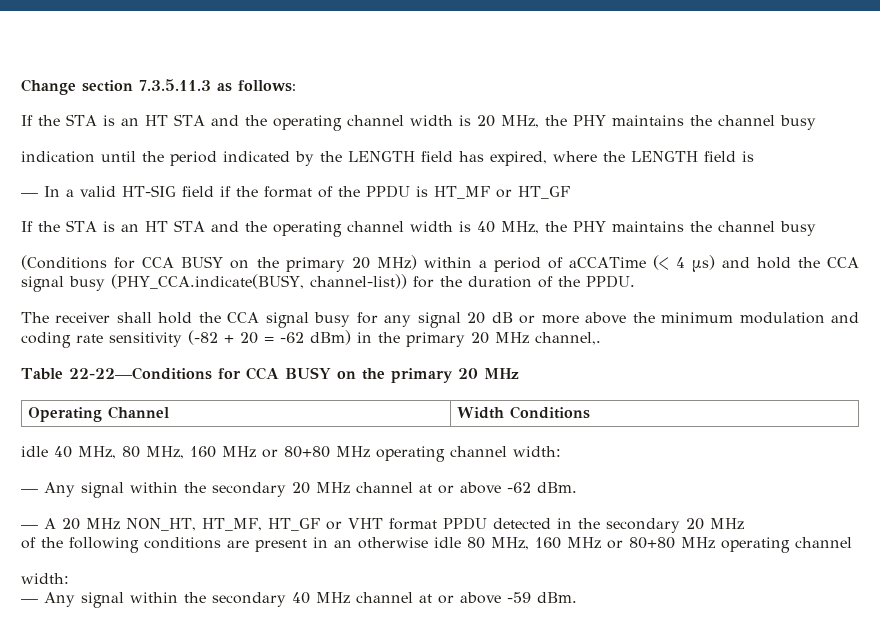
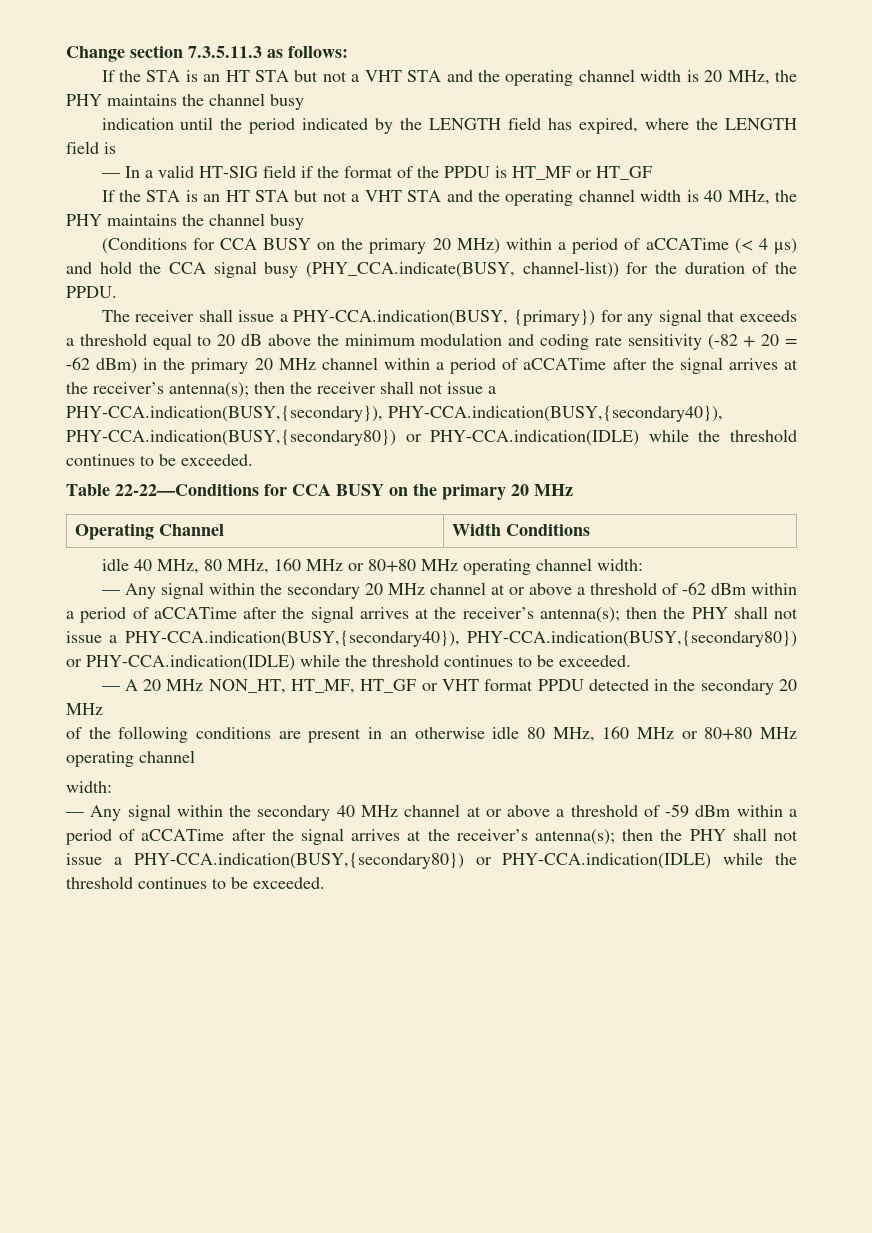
(205, 120) none -> [294,70,442,82] but not a VHT STA
(205, 226) none -> [294,190,442,202] but not a VHT STA
[158,312,579,328] hold the CCA signal busy for any signal 20 dB or more -> [238,309,798,326] [66,333,263,350] issue a PHY-CCA.indication(BUSY, {primary}) for any signal that exceeds a threshold equal to 20 dB
[535,332,601,345] channel,. -> [321,357,799,374] [66,381,496,398] [66,405,723,422] [66,429,798,446] [66,454,253,466] channel within a period of aCCATime after the signal arrives at the receiver’s antenna(s); then the receiver shall not issue a PHY-CCA.indication(BUSY,{secondary}), PHY-CCA.indication(BUSY,{secondary40}), PHY-CCA.indication(BUSY,{secondary80}) or PHY-CCA.indication(IDLE) while the threshold continues to be exceeded.
[507,482,577,493] -62 dBm. -> [576,582,797,595] [66,606,798,623] [66,630,797,647] [66,654,631,671] a threshold of -62 dBm within a period of aCCATime after the signal arrives at the receiver’s antenna(s); then the PHY shall not issue a PHY-CCA.indication(BUSY,{secondary40}), PHY-CCA.indication(BUSY,{secondary80}) or PHY-CCA.indication(IDLE) while the threshold continues to be exceeded.
[507,592,577,603] -59 dBm. -> [556,804,798,818] [66,828,799,845] [66,852,797,869] [66,876,325,889] a threshold of -59 dBm within a period of aCCATime after the signal arrives at the receiver’s antenna(s); then the PHY shall not issue a PHY-CCA.indication(BUSY,{secondary80}) or PHY-CCA.indication(IDLE) while the threshold continues to be exceeded.

